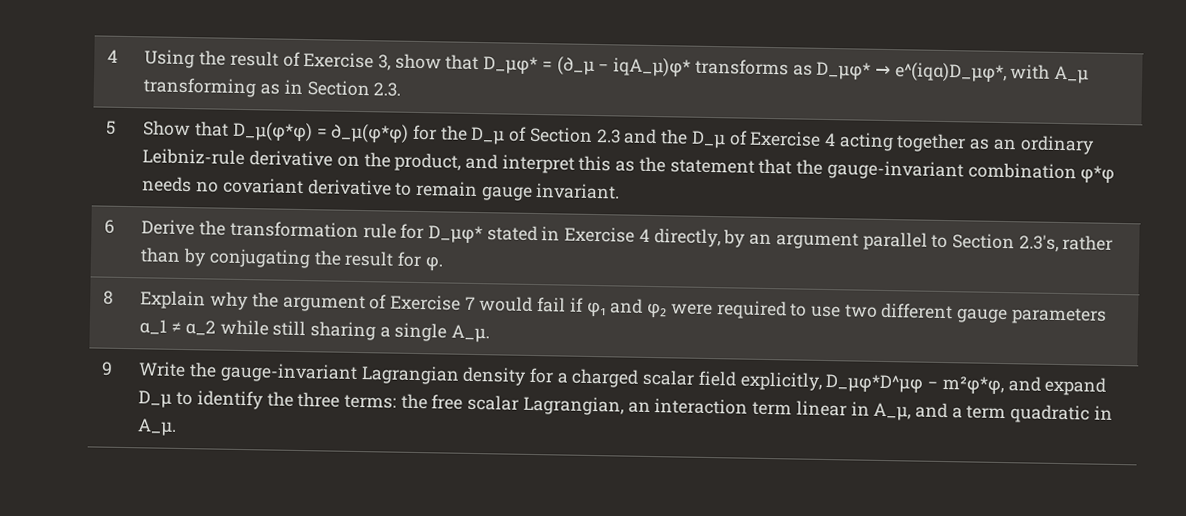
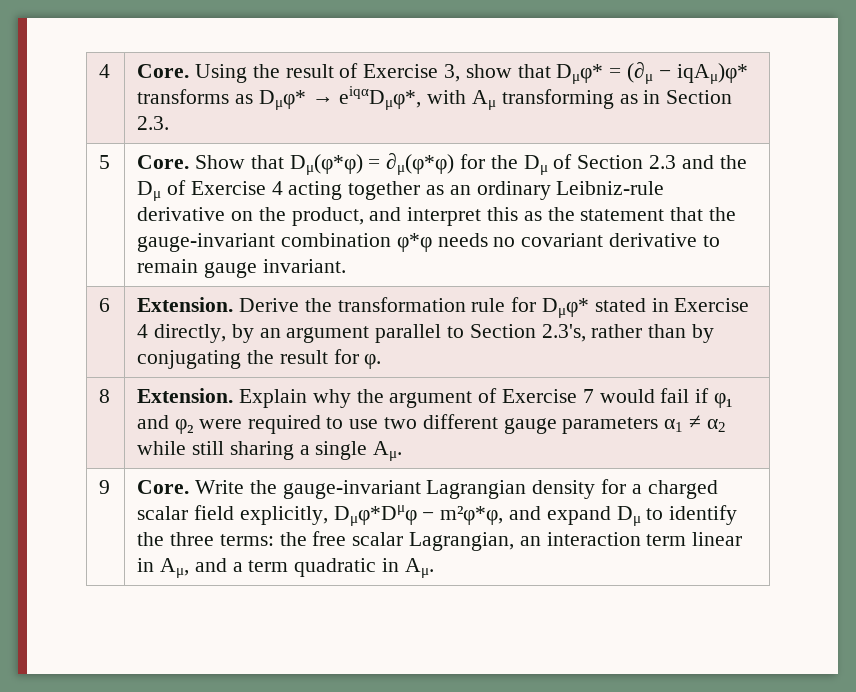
(119, 56) none -> [137,64,190,78] Core.
[483,56,1090,84] D_μφ* = (∂_μ − iqA_μ)φ* transforms as D_μφ* → e^(iqα)D_μφ*, with A_μ -> [556,62,748,84] [137,86,497,110] Dμφ* = (∂μ − iqAμ)φ* transforms as Dμφ* → eiqαDμφ*, with Aμ
(117, 127) none -> [137,155,190,169] Core.
[231,121,410,144] D_μ(φ*φ) = ∂_μ(φ*φ) -> [289,153,455,175] Dμ(φ*φ) = ∂μ(φ*φ)
[470,126,506,145] D_μ -> [523,155,548,175] Dμ
[690,130,726,149] D_μ -> [137,181,162,201] Dμ
(116, 226) none -> [137,297,234,312] Extension.
[428,225,484,245] D_μφ* -> [542,298,590,318] Dμφ*
(115, 297) none -> [137,388,234,403] Extension.
[139,319,216,336] α_1 ≠ α_2 -> [664,415,726,432] α1 ≠ α2
[451,324,491,343] A_μ. -> [373,441,403,461] Aμ.
(114, 368) none -> [137,480,190,494] Core.
[825,374,925,394] D_μφ*D^μφ -> [333,505,417,526] Dμφ*Dμφ
[138,390,173,408] D_μ -> [616,506,641,526] Dμ
[873,402,912,421] A_μ, -> [160,558,190,578] Aμ,
[137,418,178,436] A_μ. -> [404,558,434,578] Aμ.

